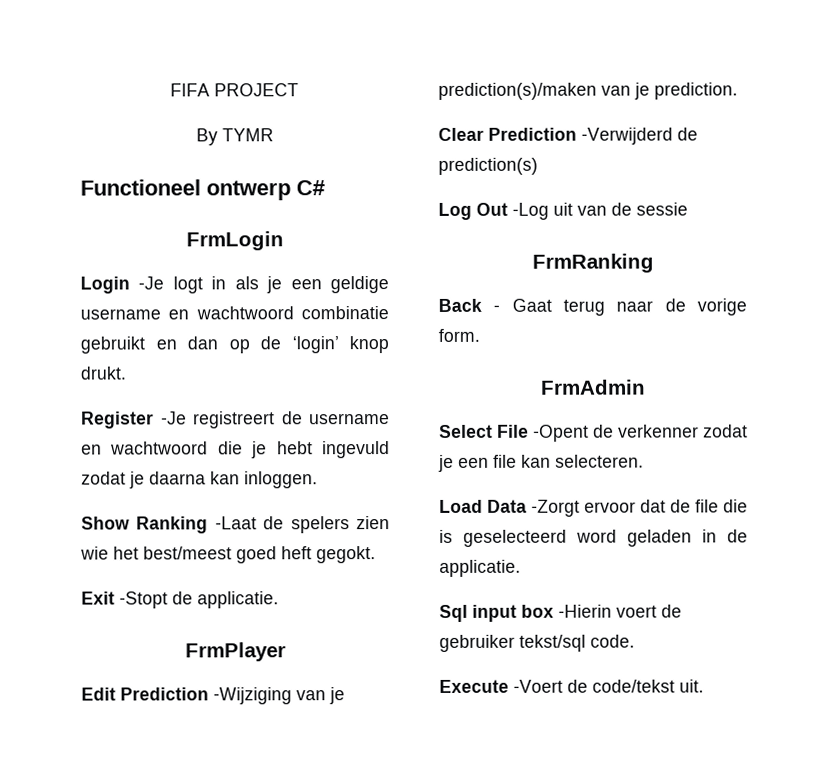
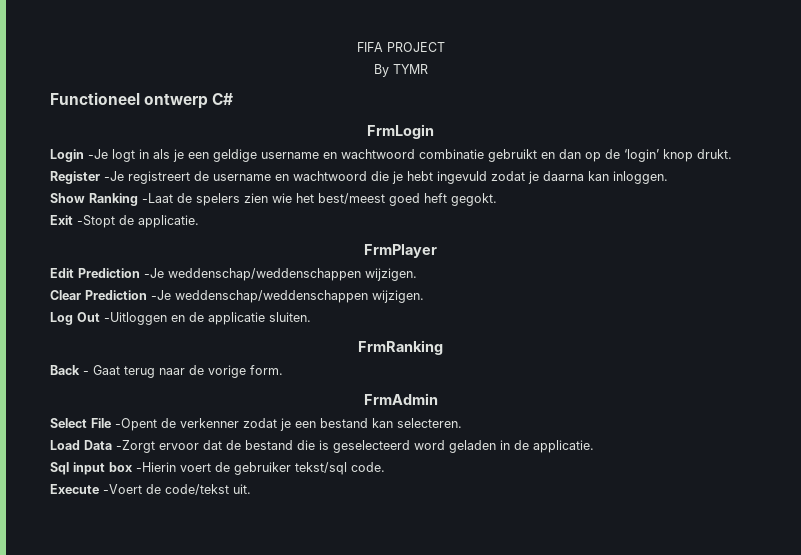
[213,687,345,705] [438,82,738,100] -Wijziging van je prediction(s)/maken van je prediction. -> [144,268,417,281] -Je weddenschap/weddenschappen wijzigen.
[581,127,698,145] [438,157,538,175] -Verwijderd de prediction(s) -> [151,290,424,303] -Je weddenschap/weddenschappen wijzigen.
[512,202,688,220] -Log uit van de sessie -> [104,312,311,325] -Uitloggen en de applicatie sluiten.
[493,454,517,468] file -> [320,418,368,428] bestand
[695,499,719,513] file -> [245,440,293,450] bestand

